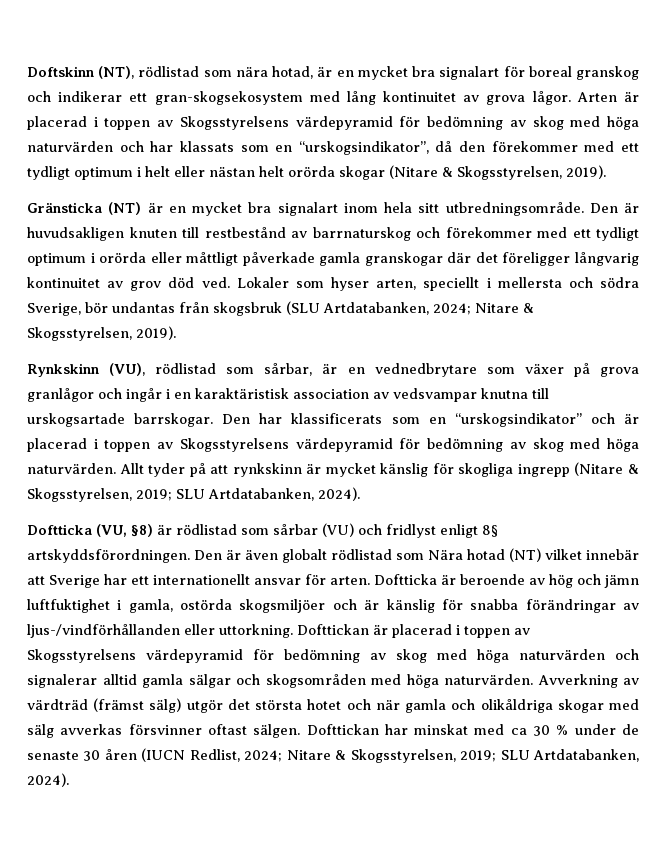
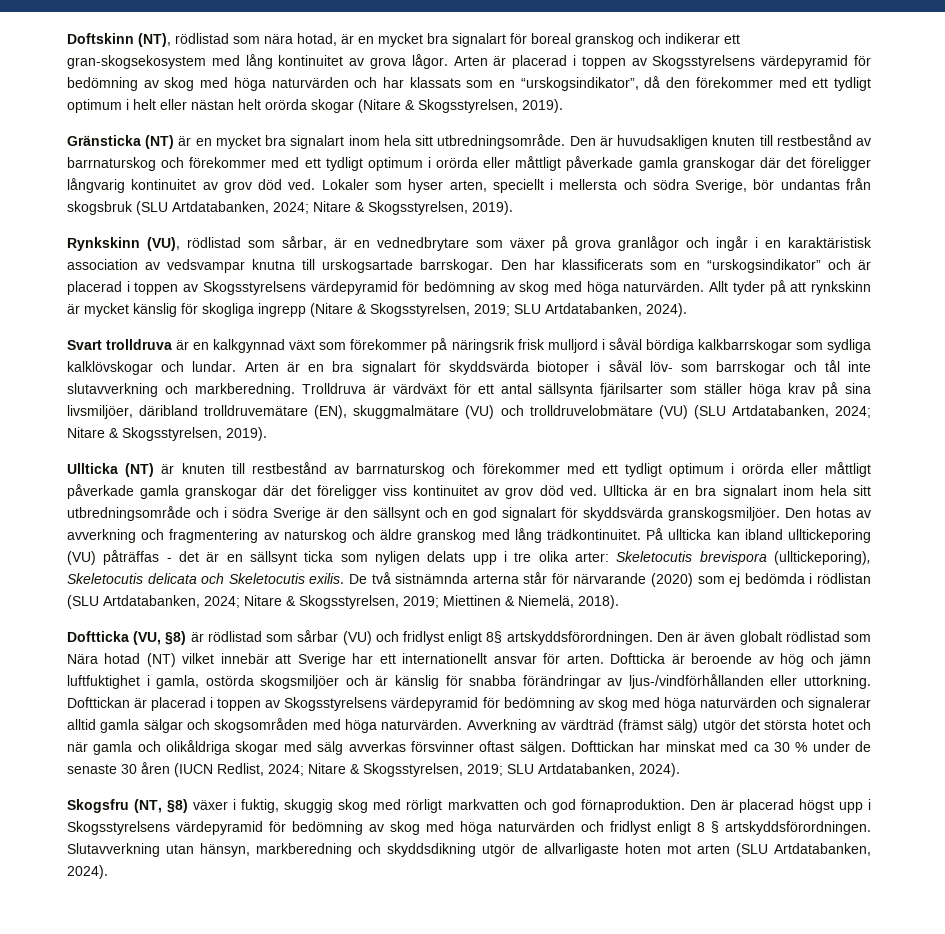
(360, 494) none -> [67,338,871,353] [67,360,871,375] [67,382,871,397] [67,405,871,419] [67,427,267,441] [67,462,871,477] [67,484,871,499] [67,506,872,521] [67,528,872,543] [67,550,871,565] [67,572,871,587] [67,595,619,609] // Svart trolldruva är en kalkgynnad växt som förekommer på näringsrik frisk mulljord i såväl bördiga kalkbarrskogar som sydliga kalklövskogar och lundar. Arten är en bra signalart för skyddsvärda biotoper i såväl löv- som barrskogar och tål inte slutavverkning och markberedning. Trolldruva är värdväxt för ett antal sällsynta fjärilsarter som ställer höga krav på sina livsmiljöer, däribland trolldruvemätare (EN), skuggmalmätare (VU) och trolldruvelobmätare (VU) (SLU Artdatabanken, 2024; Nitare & Skogsstyrelsen, 2019). // Ullticka (NT) är knuten till restbestånd av barrnaturskog och förekommer med ett tydligt optimum i orörda eller måttligt påverkade gamla granskogar där det föreligger viss kontinuitet av grov död ved. Ullticka är en bra signalart inom hela sitt utbredningsområde och i södra Sverige är den sällsynt och en god signalart för skyddsvärda granskogsmiljöer. Den hotas av avverkning och fragmentering av naturskog och äldre granskog med lång trädkontinuitet. På ullticka kan ibland ulltickeporing (VU) påträffas - det är en sällsynt ticka som nyligen delats upp i tre olika arter: Skeletocutis brevispora (ulltickeporing), Skeletocutis delicata och Skeletocutis exilis. De två sistnämnda arterna står för närvarande (2020) som ej bedömda i rödlistan (SLU Artdatabanken, 2024; Nitare & Skogsstyrelsen, 2019; Miettinen & Niemelä, 2018).
(69, 780) none -> [67,799,871,813] [67,821,871,835] [67,843,872,857] [67,865,108,879] // Skogsfru (NT, §8) växer i fuktig, skuggig skog med rörligt markvatten och god förnaproduktion. Den är placerad högst upp i Skogsstyrelsens värdepyramid för bedömning av skog med höga naturvärden och fridlyst enligt 8 § artskyddsförordningen. Slutavverkning utan hänsyn, markberedning och skyddsdikning utgör de allvarligaste hoten mot arten (SLU Artdatabanken, 2024).

